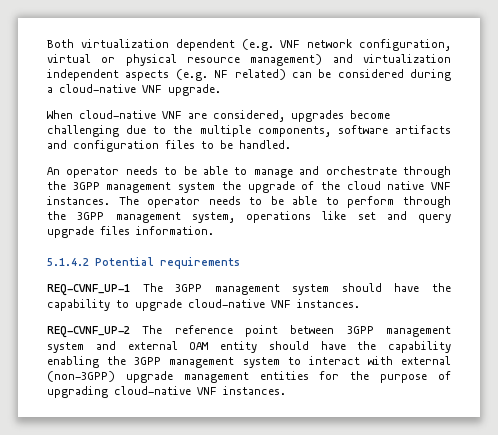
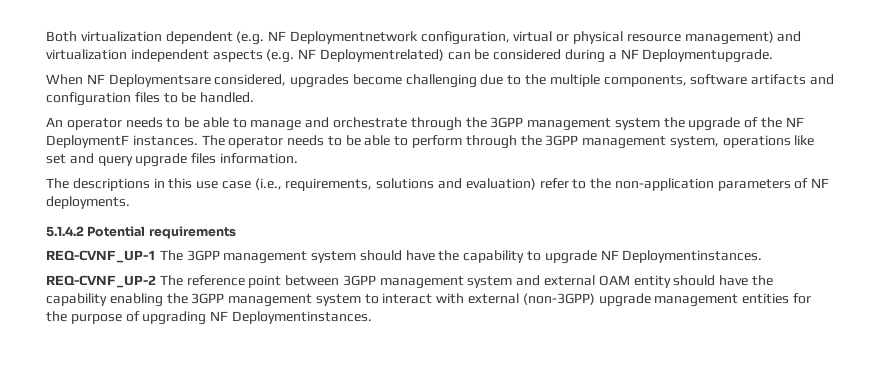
[280,39,353,48] VNF network -> [268,31,418,44] NF Deploymentnetwork
[234,69,286,80] related) -> [319,49,444,62] Deploymentrelated)
[59,84,221,96] [47,110,207,119] cloud-native VNF upgrade. // When cloud-native VNF are -> [620,49,774,63] [46,74,211,87] NF Deploymentupgrade. // When NF Deploymentsare
[346,181,451,190] cloud native VNF -> [785,117,804,127] [46,135,129,148] NF DeploymentF
(214, 230) none -> [46,178,830,191] [46,196,130,209] // The descriptions in this use case (i.e., requirements, solutions and evaluation) refer to the non-application parameters of NF deployments.
[188,299,360,308] cloud-native VNF instances. -> [600,250,763,263] NF Deploymentinstances.
[114,386,286,395] cloud-native VNF instances. -> [210,311,372,324] NF Deploymentinstances.

